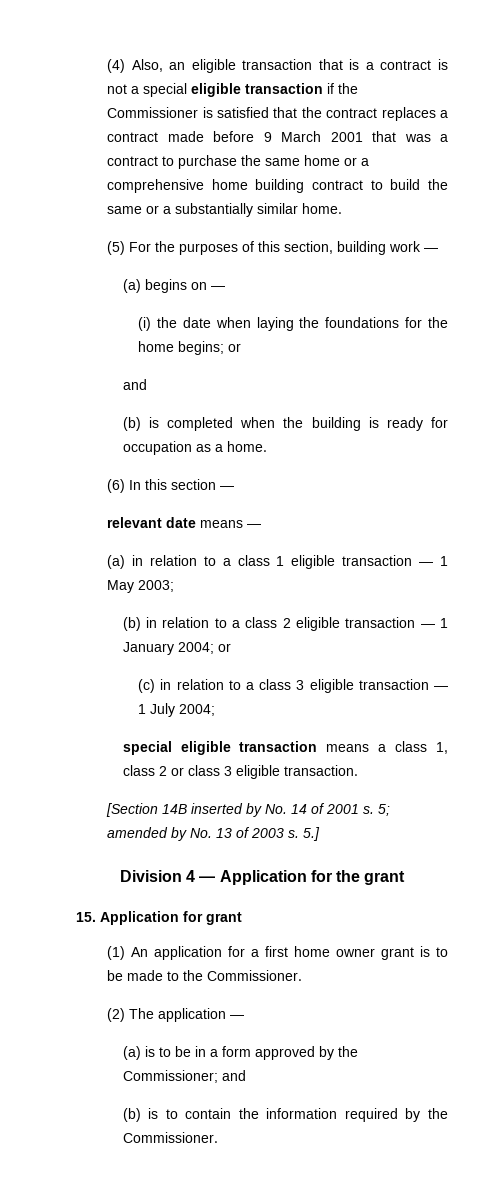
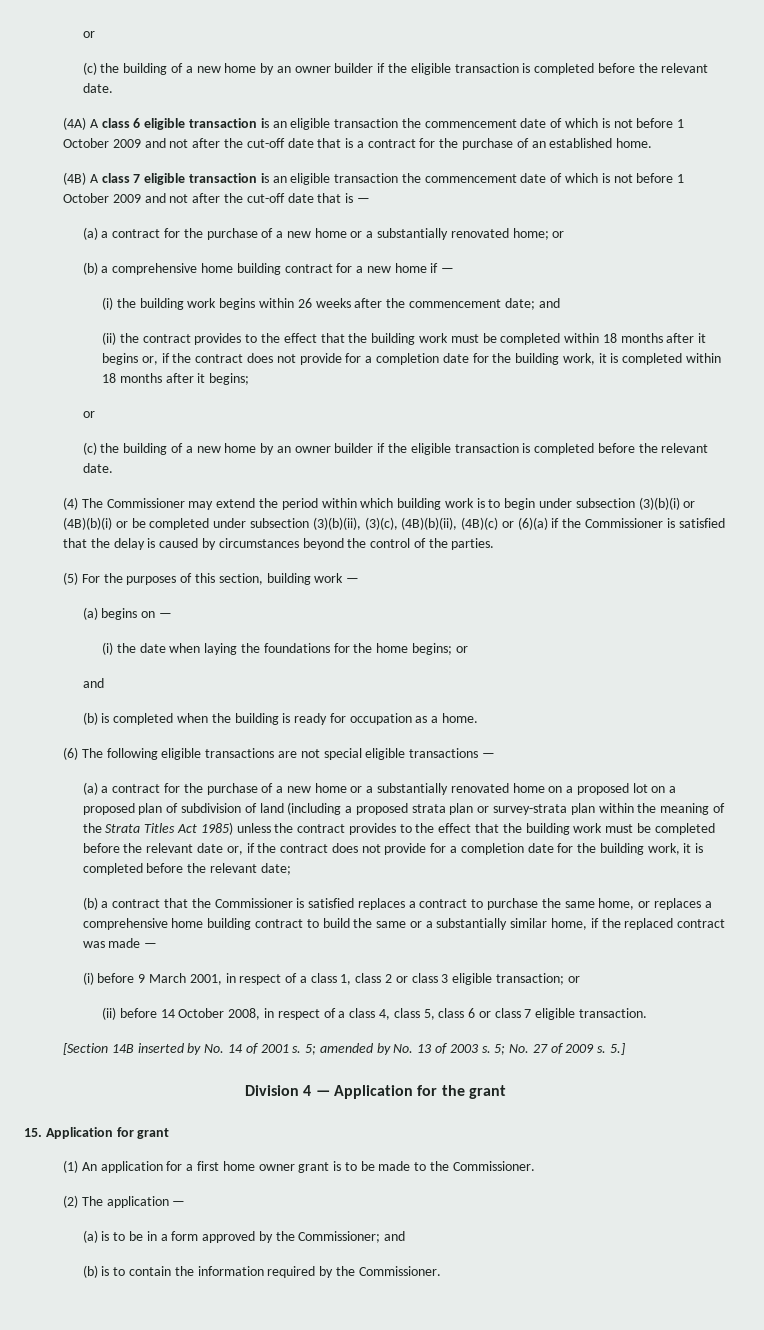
[107,59,448,73] [107,83,324,97] (4) Also, an eligible transaction that is a contract is not a special eligible transaction -> [82,31,95,38] [82,62,709,75] [82,83,113,93] [63,117,685,130] [63,138,653,150] [63,172,685,185] [63,193,370,203] [82,227,565,240] [82,262,455,275] [102,297,560,310] [102,332,707,345] [102,353,721,365] [102,373,250,385] [82,411,95,418] [82,442,709,455] [82,463,113,473] [63,497,696,510] [63,517,548,530] or // (c) the building of a new home by an owner builder if the eligible transaction is completed before the relevant date. // (4A) A class 6 eligible transaction is an eligible transaction the commencement date of which is not before 1 October 2009 and not after the cut-off date that is a contract for the purchase of an established home. // (4B) A class 7 eligible transaction is an eligible transaction the commencement date of which is not before 1 October 2009 and not after the cut-off date that is — // (a) a contract for the purchase of a new home or a substantially renovated home; or // (b) a comprehensive home building contract for a new home if — // (i) the building work begins within 26 weeks after the commencement date; and // (ii) the contract provides to the effect that the building work must be completed within 18 months after it begins or, if the contract does not provide for a completion date for the building work, it is completed within 18 months after it begins; // or // (c) the building of a new home by an owner builder if the eligible transaction is completed before the relevant date. // (4) The Commissioner may extend the period within which building work is to begin under subsection (3)(b)(i) or (4B)(b)(i) or be completed under subsection (3)(b)(ii), (3)(c), (4B)(b)(ii), (4B)(c) or (6)(a)
[326,107,448,121] [107,131,448,142] [107,155,370,169] [107,179,448,193] [107,203,343,217] contract replaces a contract made before 9 March 2001 that was a contract to purchase the same home or a comprehensive home building contract to build the same or a substantially similar home. -> [113,538,495,550] delay is caused by circumstances beyond the control of the parties.
[129,479,235,490] [107,517,262,528] [107,555,448,569] [107,580,175,593] [122,617,449,631] [122,642,231,655] [138,679,448,693] [138,703,216,717] [122,741,370,755] In this section — // relevant date means — // (a) in relation to a class 1 eligible transaction — 1 May 2003; // (b) in relation to a class 2 eligible transaction — 1 January 2004; or // (c) in relation to a class 3 eligible transaction — 1 July 2004; // special eligible transaction means -> [81,748,495,760] [82,782,677,795] [82,802,725,815] [82,822,715,835] [82,843,704,855] [82,863,291,875] [82,897,712,910] [82,918,726,930] [82,938,158,948] [82,972,298,985] The following eligible transactions are not special eligible transactions — // (a) a contract for the purchase of a new home or a substantially renovated home on a proposed lot on a proposed plan of subdivision of land (including a proposed strata plan or survey-strata plan within the meaning of the Strata Titles Act 1985) unless the contract provides to the effect that the building work must be completed before the relevant date or, if the contract does not provide for a completion date for the building work, it is completed before the relevant date; // (b) a contract that the Commissioner is satisfied replaces a contract to purchase the same home, or replaces a comprehensive home building contract to build the same or a substantially similar home, if the replaced contract was made — // (i) before 9 March 2001, in respect of
(280, 772) none -> [495,973,580,985] [102,1007,576,1020] transaction; or // (ii) before 14 October 2008, in respect of a class 4, class 5, class 6 or class 7 eligible
(300, 834) none -> [494,1043,607,1055] 5; No. 27 of 2009 s.

